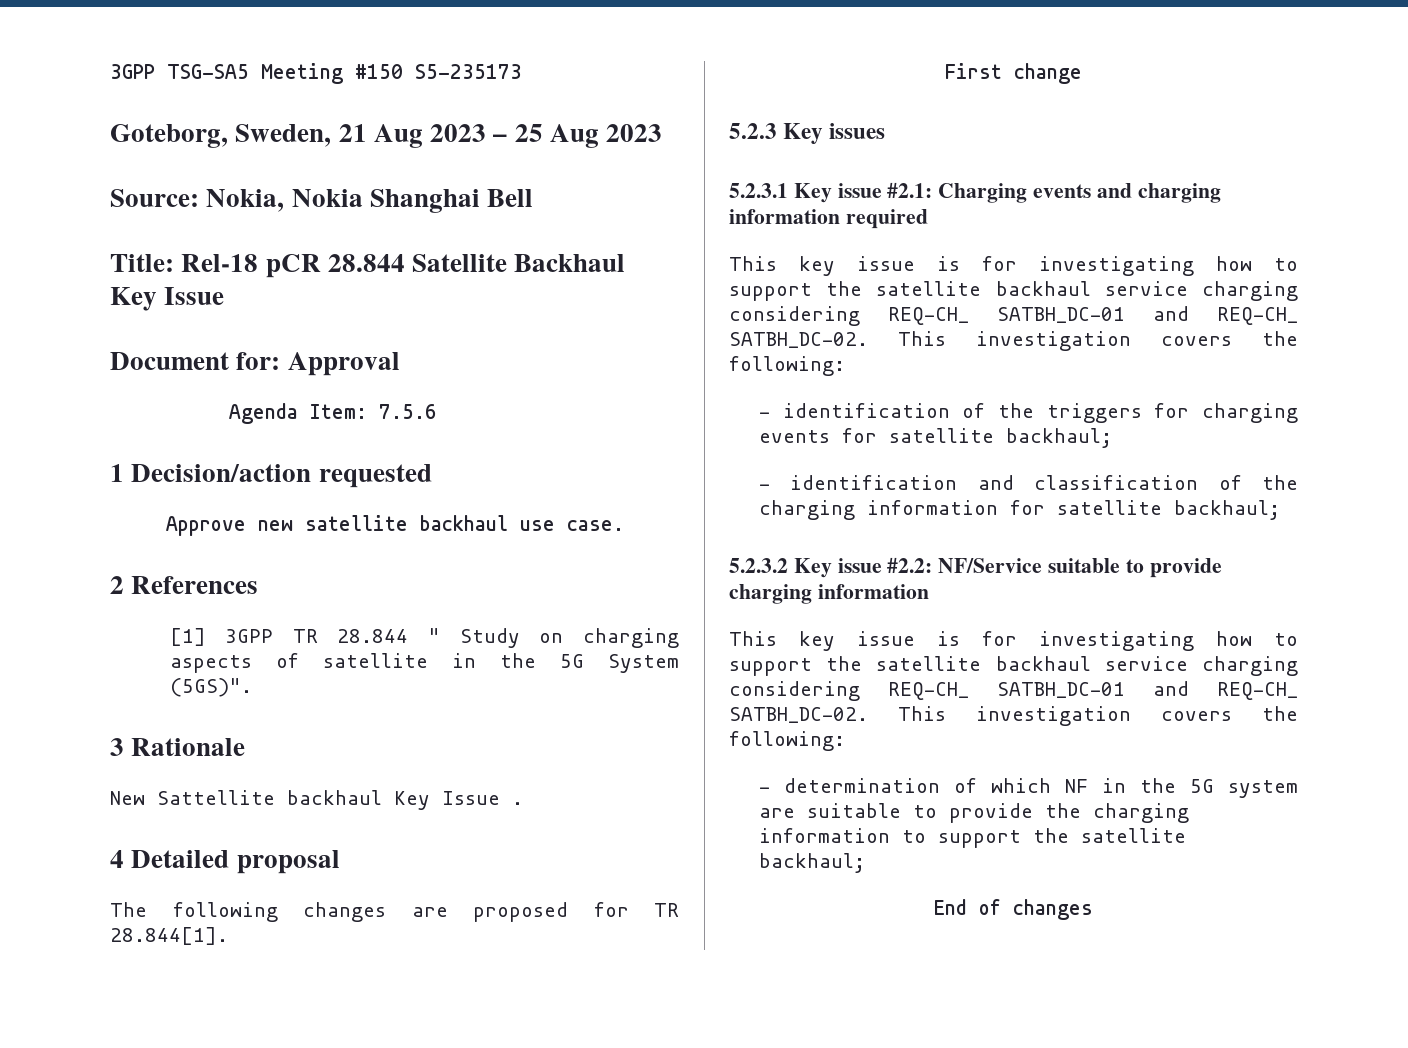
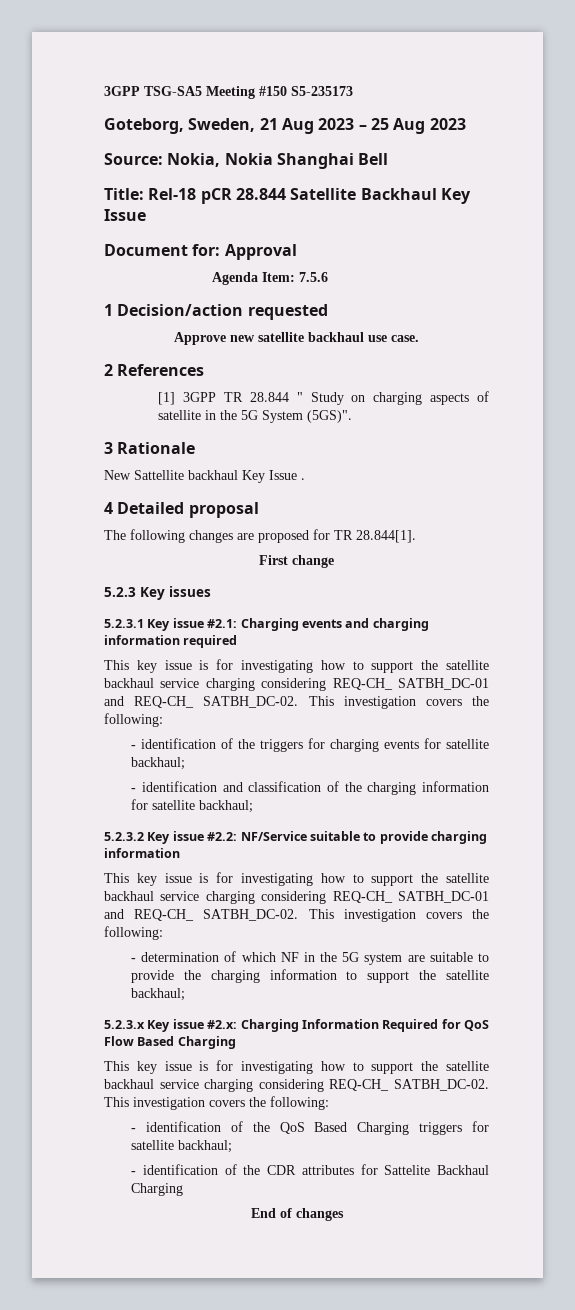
(865, 863) none -> [104,1019,489,1032] [104,1036,236,1049] [104,1060,490,1074] [104,1079,489,1092] [104,1096,329,1110] [131,1121,489,1135] [131,1140,233,1153] [131,1164,490,1175] [131,1183,184,1196] // 5.2.3.x Key issue #2.x: Charging Information Required for QoS Flow Based Charging // This key issue is for investigating how to support the satellite backhaul service charging considering REQ-CH_ SATBH_DC-02. This investigation covers the following: // - identification of the QoS Based Charging triggers for satellite backhaul; // - identification of the CDR attributes for Sattelite Backhaul Charging

